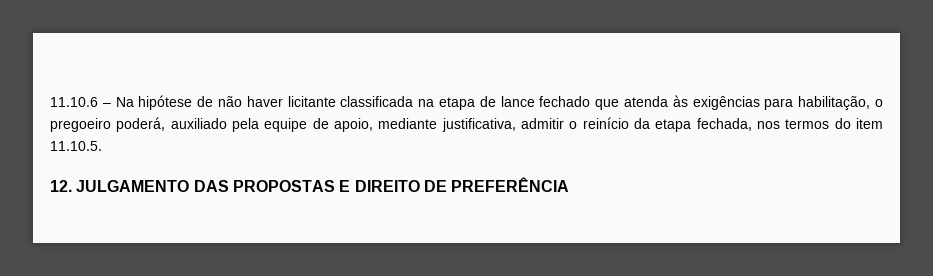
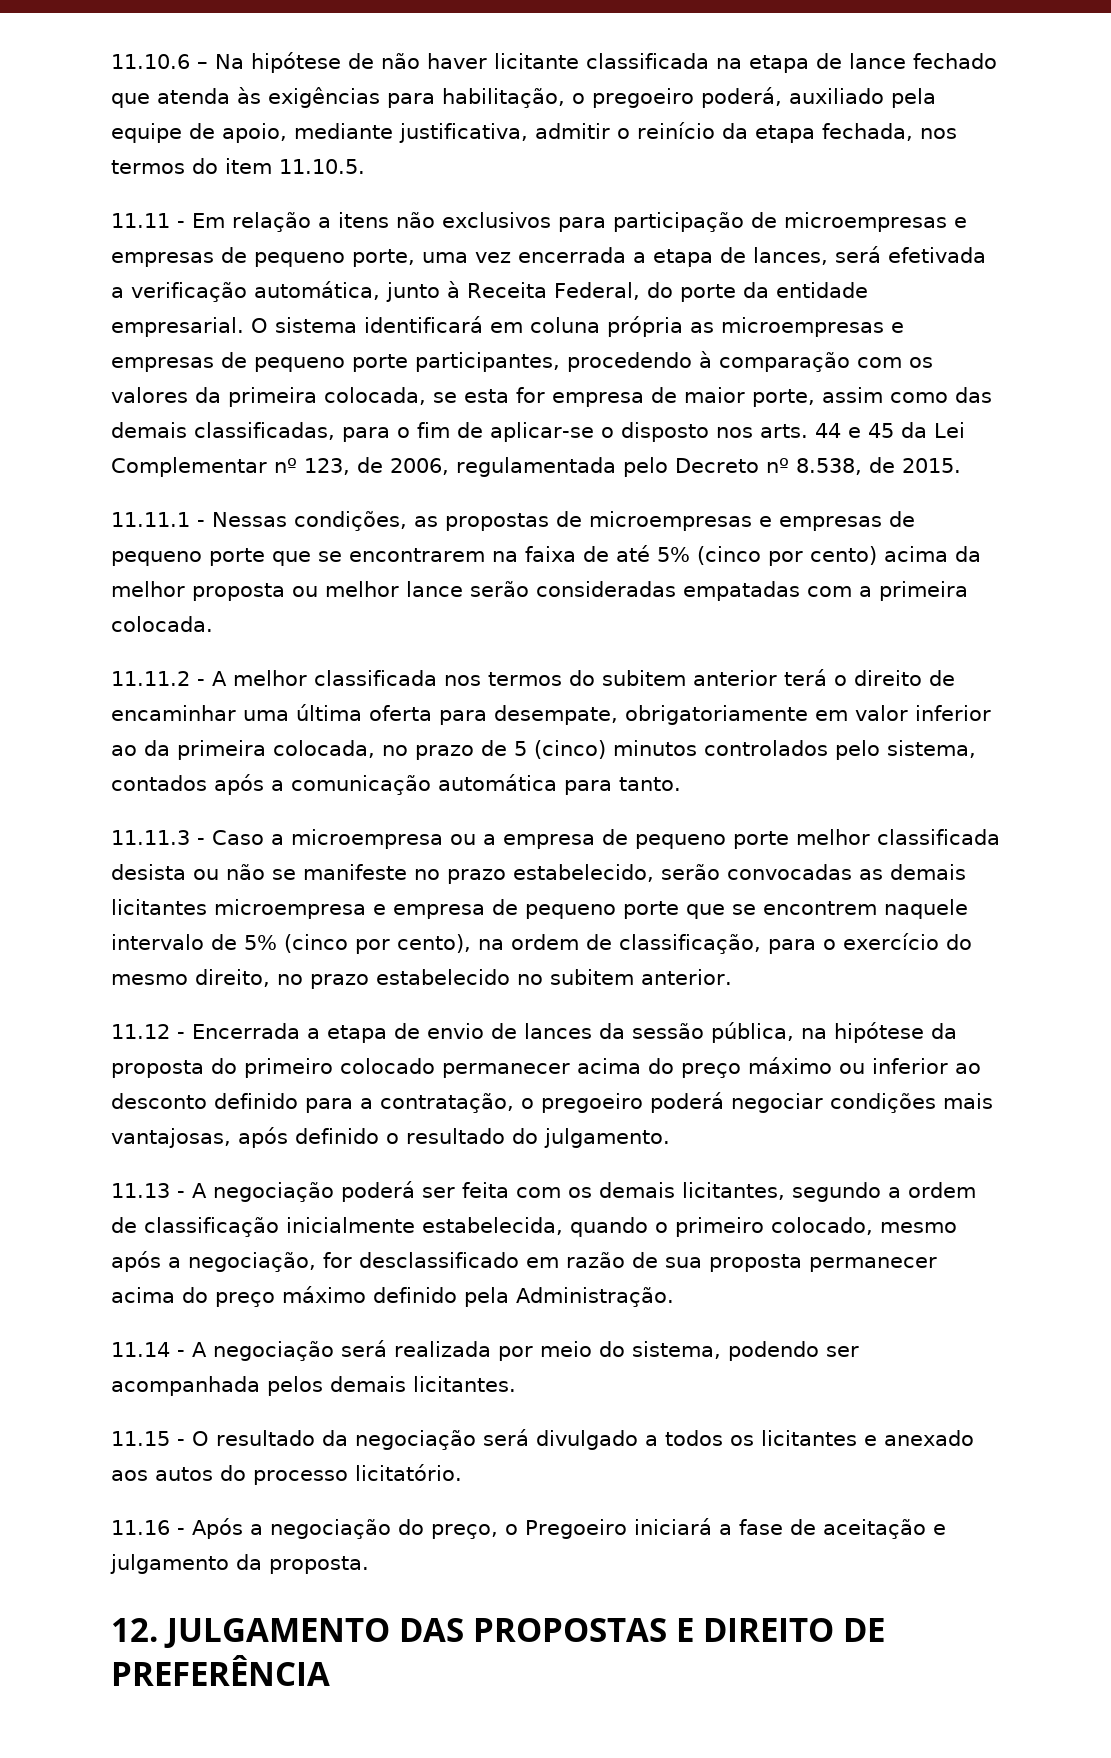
(102, 146) none -> [111,212,967,232] [111,246,986,267] [111,281,868,302] [111,316,904,337] [111,351,933,372] [111,387,992,407] [111,422,965,442] [111,457,961,477] [111,511,915,531] [111,545,981,566] [111,581,968,601] [111,616,213,632] [111,669,955,686] [111,704,991,725] [111,740,976,760] [111,774,681,795] [111,829,1000,849] [111,864,966,884] [111,899,968,919] [111,933,972,954] [111,969,732,989] [111,1022,957,1043] [111,1057,981,1078] [111,1092,993,1113] [111,1127,670,1148] [111,1181,976,1202] [111,1217,957,1237] [111,1251,937,1272] [111,1286,674,1307] [111,1340,859,1361] [111,1376,516,1396] [111,1429,974,1450] [111,1464,462,1485] [111,1518,946,1539] [110,1554,369,1574] // 11.11 - Em relação a itens não exclusivos para participação de microempresas e empresas de pequeno porte, uma vez encerrada a etapa de lances, será efetivada a verificação automática, junto à Receita Federal, do porte da entidade empresarial. O sistema identificará em coluna própria as microempresas e empresas de pequeno porte participantes, procedendo à comparação com os valores da primeira colocada, se esta for empresa de maior porte, assim como das demais classificadas, para o fim de aplicar-se o disposto nos arts. 44 e 45 da Lei Complementar nº 123, de 2006, regulamentada pelo Decreto nº 8.538, de 2015. // 11.11.1 - Nessas condições, as propostas de microempresas e empresas de pequeno porte que se encontrarem na faixa de até 5% (cinco por cento) acima da melhor proposta ou melhor lance serão consideradas empatadas com a primeira colocada. // 11.11.2 - A melhor classificada nos termos do subitem anterior terá o direito de encaminhar uma última oferta para desempate, obrigatoriamente em valor inferior ao da primeira colocada, no prazo de 5 (cinco) minutos controlados pelo sistema, contados após a comunicação automática para tanto. // 11.11.3 - Caso a microempresa ou a empresa de pequeno porte melhor classificada desista ou não se manifeste no prazo estabelecido, serão convocadas as demais licitantes microempresa e empresa de pequeno porte que se encontrem naquele intervalo de 5% (cinco por cento), na ordem de classificação, para o exercício do mesmo direito, no prazo estabelecido no subitem anterior. // 11.12 - Encerrada a etapa de envio de lances da sessão pública, na hipótese da proposta do primeiro colocado permanecer acima do preço máximo ou inferior ao desconto definido para a contratação, o pregoeiro poderá negociar condições mais vantajosas, após definido o resultado do julgamento. // 11.13 - A negociação poderá ser feita com os demais licitantes, segundo a ordem de classificação inicialmente estabelecida, quando o primeiro colocado, mesmo após a negociação, for desclassificado em razão de sua proposta permanecer acima do preço máximo definido pela Administração. // 11.14 - A negociação será realizada por meio do sistema, podendo ser acompanhada pelos demais licitantes. // 11.15 - O resultado da negociação será divulgado a todos os licitantes e anexado aos autos do processo licitatório. // 11.16 - Após a negociação do preço, o Pregoeiro iniciará a fase de aceitação e julgamento da proposta.

